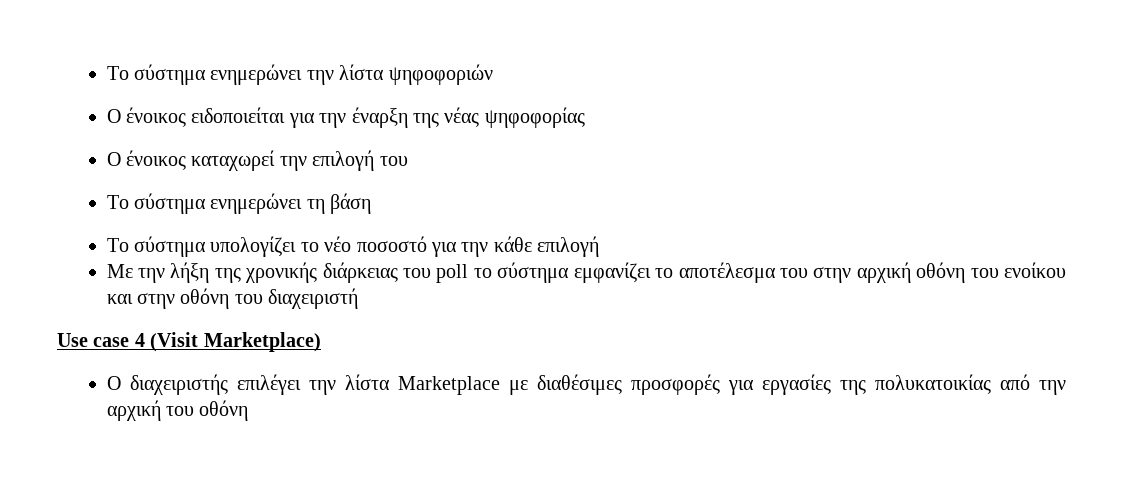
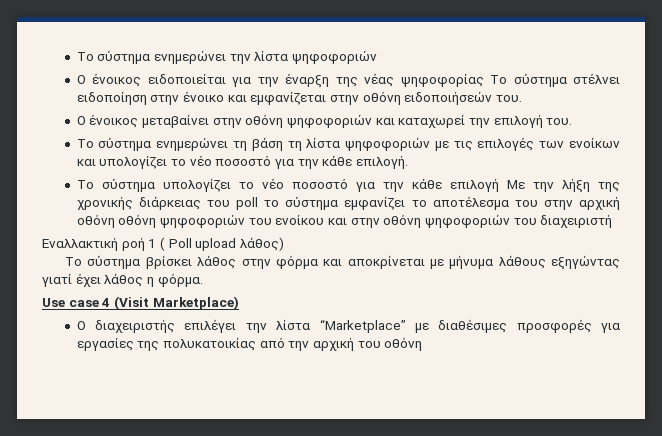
[106,150,187,170] // Ο ένοικος -> [490,73,620,87] [76,91,522,105] [76,114,395,128] Το σύστημα στέλνει ειδοποίηση στην ένοικο και εμφανίζεται στην οθόνη ειδοποιήσεών του. // Ο ένοικος μεταβαίνει στην οθόνη ψηφοφοριών και
[379,155,408,166] του -> [546,118,573,125] του.
(372, 203) none -> [287,137,620,151] [76,155,408,169] τη λίστα ψηφοφοριών με τις επιλογές των ενοίκων και υπολογίζει το νέο ποσοστό για την κάθε επιλογή.
(600, 246) // -> (499, 185) none
(966, 272) none -> [118,214,245,228] οθόνη ψηφοφοριών
(230, 298) none -> [424,214,510,228] ψηφοφοριών
(359, 298) none -> [42,237,284,251] [65,255,621,270] [42,273,203,287] // Εναλλακτική ροή 1 ( Poll upload λάθος) // Το σύστημα βρίσκει λάθος στην φόρμα και αποκρίνεται με μήνυμα λάθους εξηγώντας γιατί έχει λάθος η φόρμα.
[397,376,500,395] Marketplace -> [319,319,406,333] “Marketplace”

